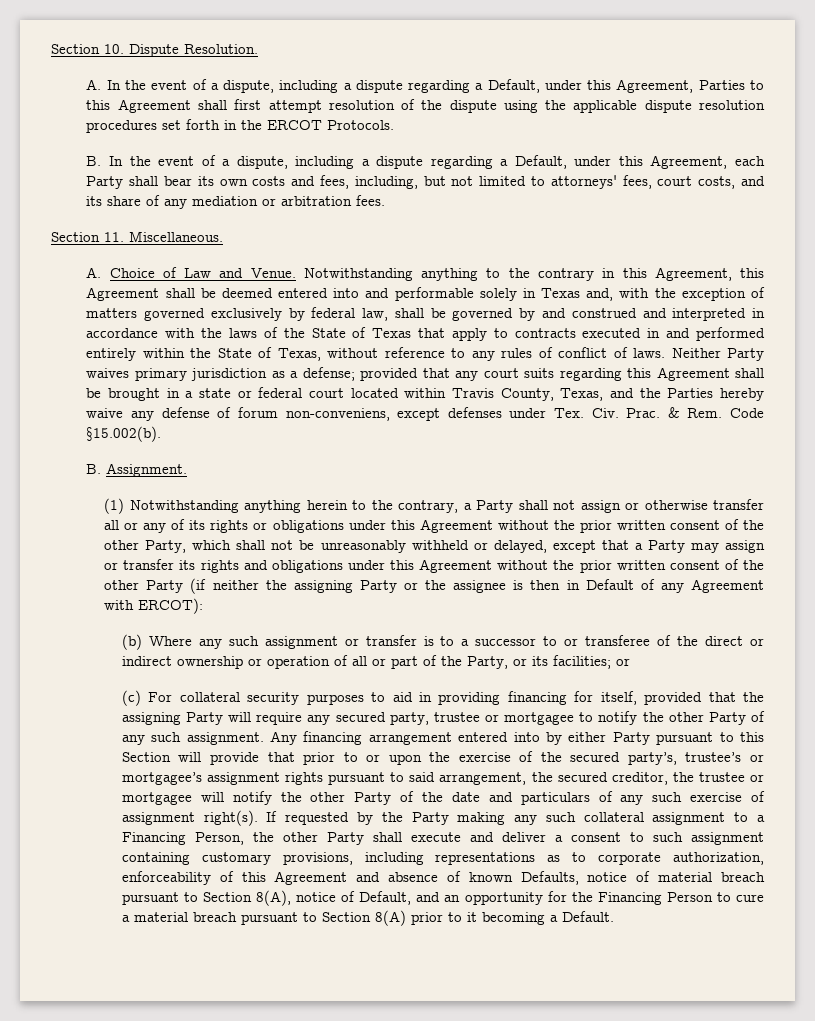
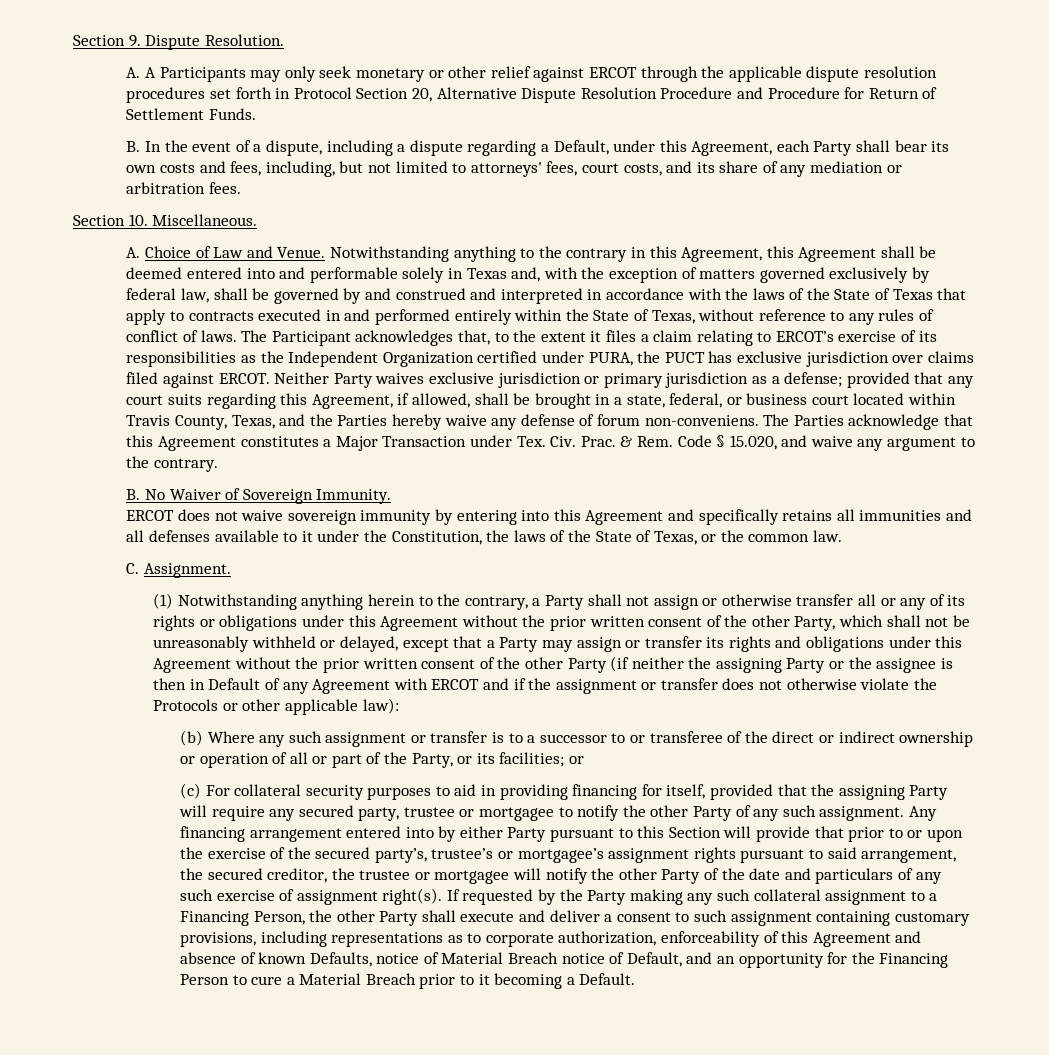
[51,44,124,54] Section 10. -> [73,35,141,47] Section 9.
[106,79,765,93] [86,99,538,113] In the event of a dispute, including a dispute regarding a Default, under this Agreement, Parties to this Agreement shall first attempt resolution of the dispute using -> [145,66,698,82] A Participants may only seek monetary or other relief against ERCOT through
[241,120,395,130] the ERCOT Protocols. -> [293,87,938,103] [126,108,257,120] Protocol Section 20, Alternative Dispute Resolution Procedure and Procedure for Return of Settlement Funds.
[104,232,124,242] 11. -> [128,214,148,226] 10.
[671,348,764,361] [86,368,130,378] Neither Party waives -> [241,330,937,346] [126,351,974,367] [126,372,600,388] The Participant acknowledges that, to the extent it files a claim relating to ERCOT’s exercise of its responsibilities as the Independent Organization certified under PURA, the PUCT has exclusive jurisdiction over claims filed against ERCOT. Neither Party waives exclusive jurisdiction or
[656,367,730,381] Agreement -> [311,393,470,409] Agreement, if allowed,
[199,387,303,398] state or federal -> [626,393,808,408] state, federal, or business
[285,407,502,421] non-conveniens, except defenses -> [644,414,973,430] [126,435,467,451] non-conveniens. The Parties acknowledge that this Agreement constitutes a Major Transaction
[86,426,162,442] [86,464,102,474] §15.002(b). // B. -> [716,435,975,451] [126,456,219,472] [126,488,392,504] [126,509,972,525] [126,530,843,545] [126,563,140,574] § 15.020, and waive any argument to the contrary. // B. No Waiver of Sovereign Immunity. // ERCOT does not waive sovereign immunity by entering into this Agreement and specifically retains all immunities and all defenses available to it under the Constitution, the laws of the State of Texas, or the common law. // C.
[138,598,204,614] ERCOT): -> [431,678,937,694] [153,698,399,715] ERCOT and if the assignment or transfer does not otherwise violate the Protocols or other applicable law):
[658,872,765,882] [121,890,292,906] material breach pursuant to Section 8(A), -> [441,952,559,964] Material Breach
[133,910,406,926] material breach pursuant to Section 8(A) -> [299,973,416,985] Material Breach

